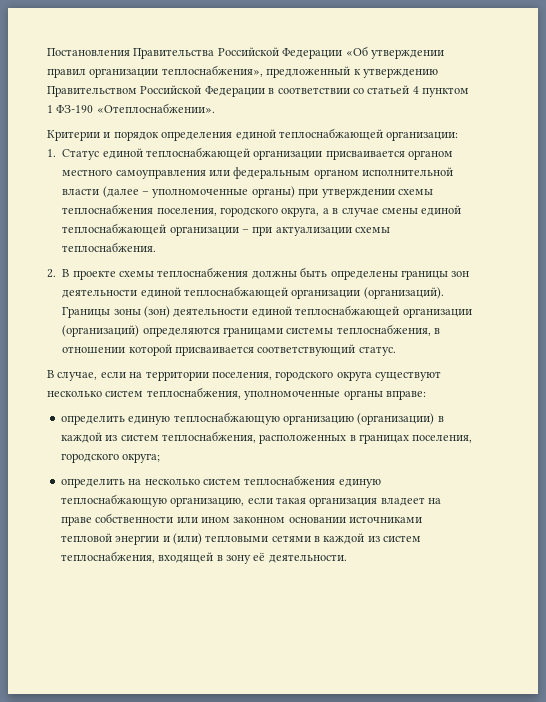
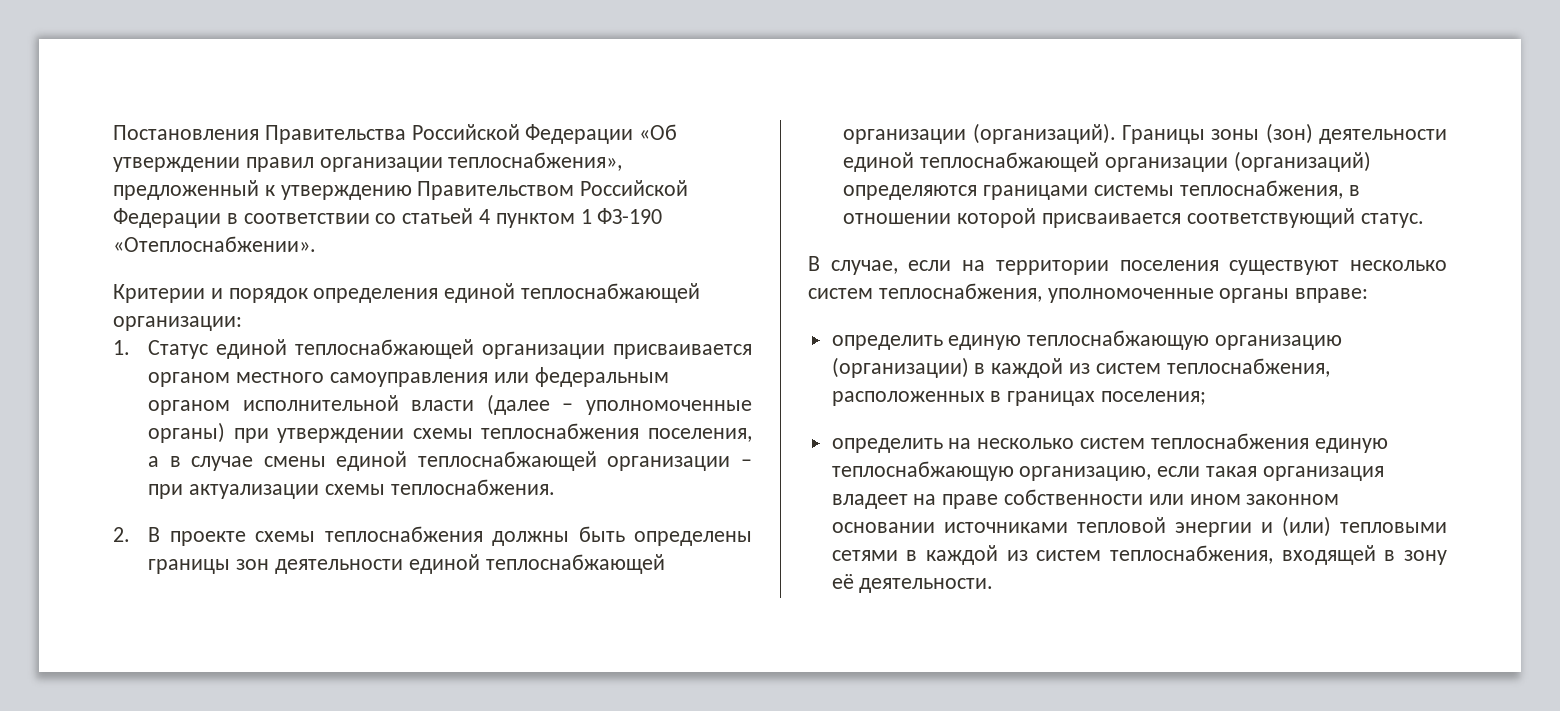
[220,207,320,217] городского округа, -> (752, 435) none
[211,371,372,381] поселения, городского округа -> [1119,260,1219,271] поселения
[412,435,473,443] [60,453,161,463] поселения, городского округа; -> [1101,391,1207,405] поселения;

